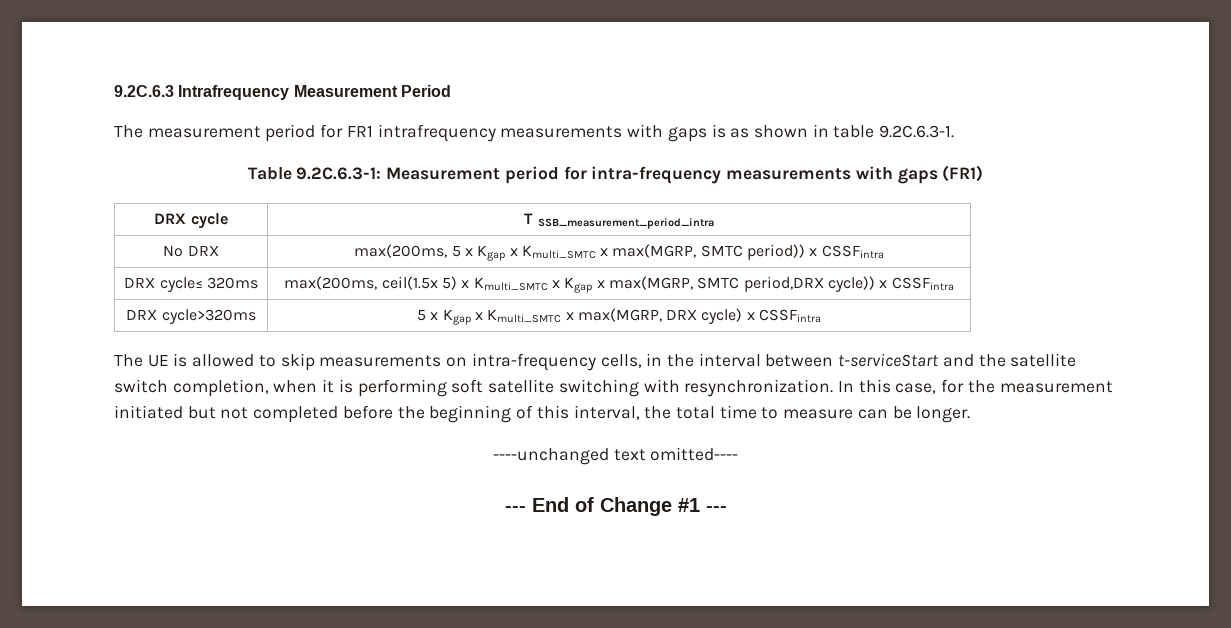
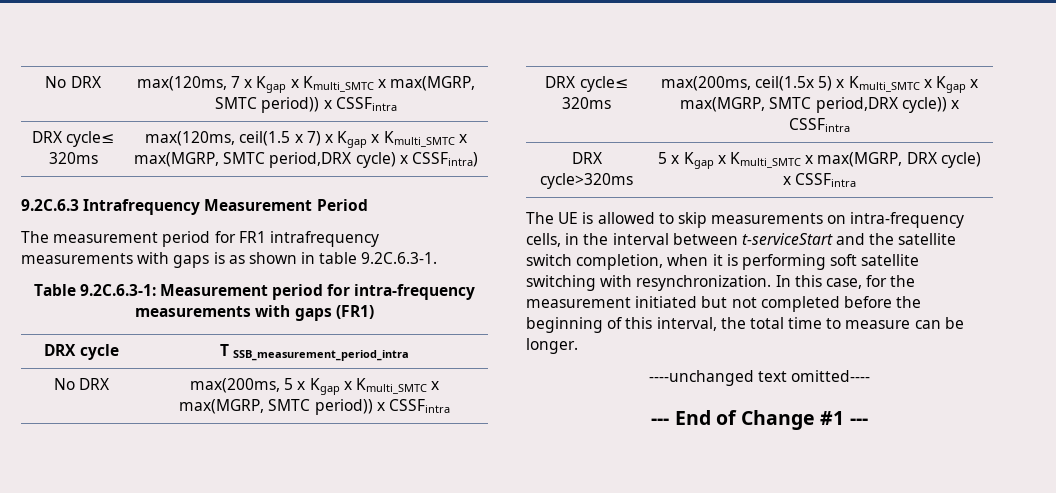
(114, 91) none -> [45,76,102,88] [136,76,476,93] [215,97,397,113] [31,131,115,147] [48,152,98,164] [145,131,467,148] [134,152,478,168] No DRX | max(120ms, 7 x Kgap x Kmulti_SMTC x max(MGRP, SMTC period)) x CSSFintra // DRX cycle≤ 320ms | max(120ms, ceil(1.5 x 7) x Kgap x Kmulti_SMTC x max(MGRP, SMTC period,DRX cycle) x CSSFintra) //

